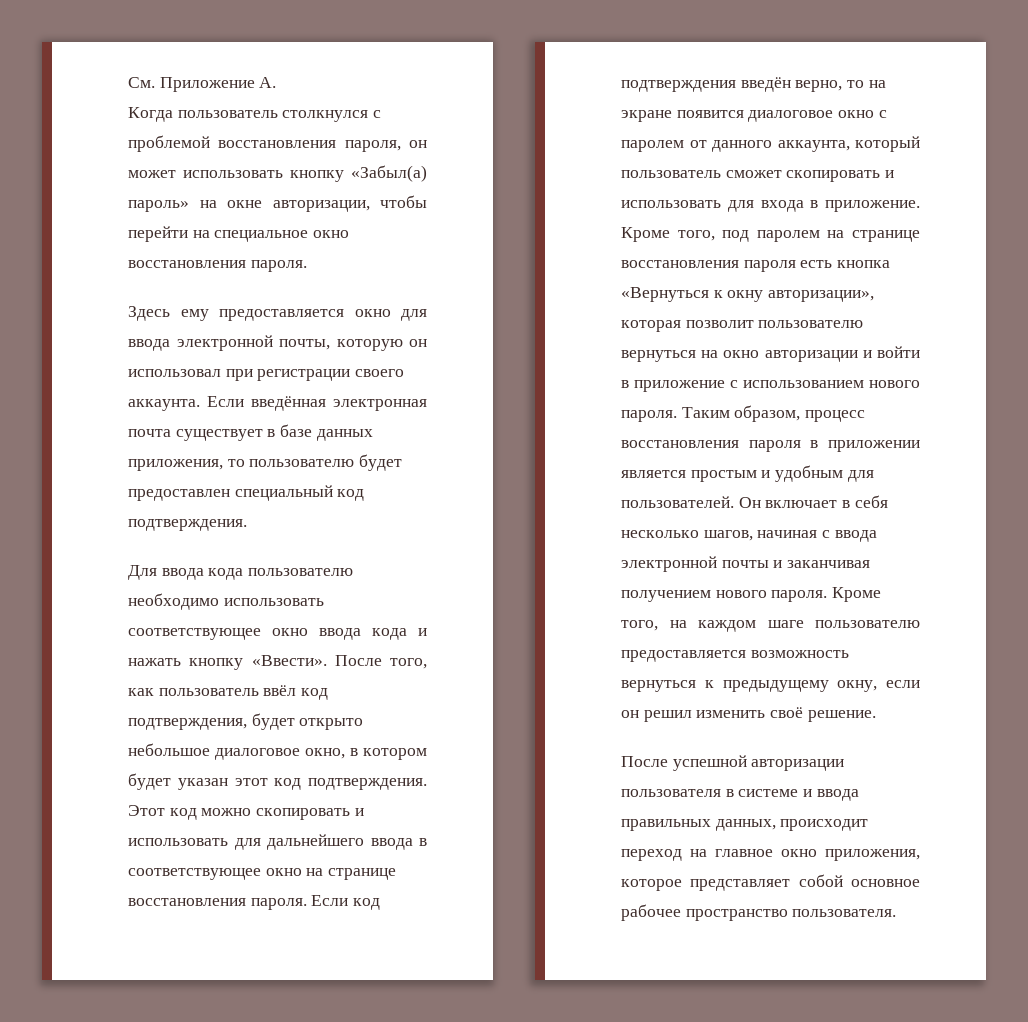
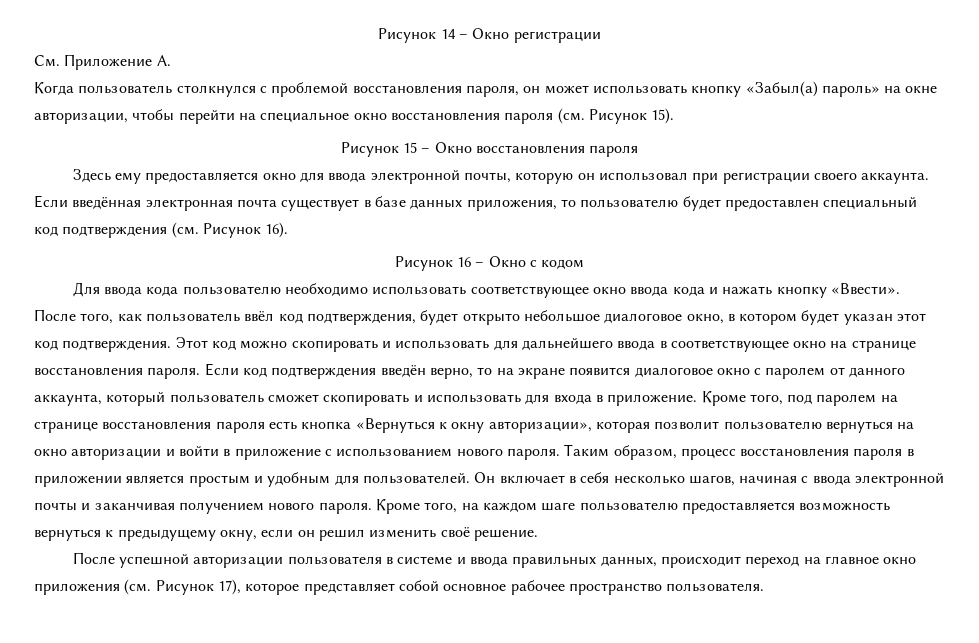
(128, 82) none -> [378,28,601,43] Рисунок 14 – Окно регистрации //
[250,260,307,272] пароля. -> [504,108,675,124] [340,142,639,157] пароля (см. Рисунок 15). // Рисунок 15 – Окно восстановления пароля
[128,519,247,531] подтверждения. -> [62,222,289,238] [394,256,585,271] подтверждения (см. Рисунок 16). // Рисунок 16 – Окно с кодом
[825,849,920,861] приложения, -> [34,579,241,595] приложения (см. Рисунок 17),

